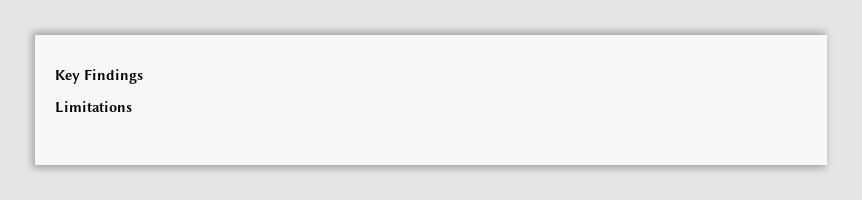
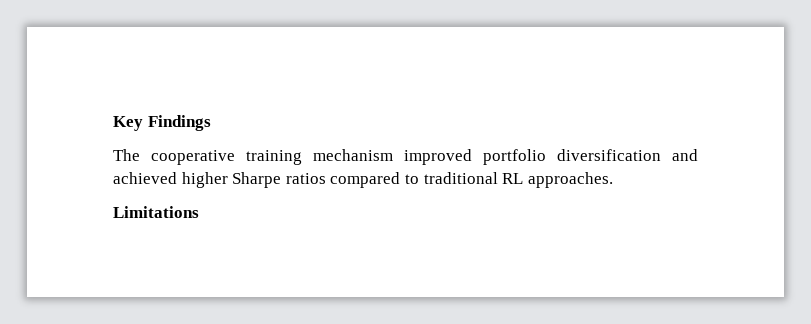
(143, 76) none -> [113,149,698,165] [113,172,613,188] // The cooperative training mechanism improved portfolio diversification and achieved higher Sharpe ratios compared to traditional RL approaches.

